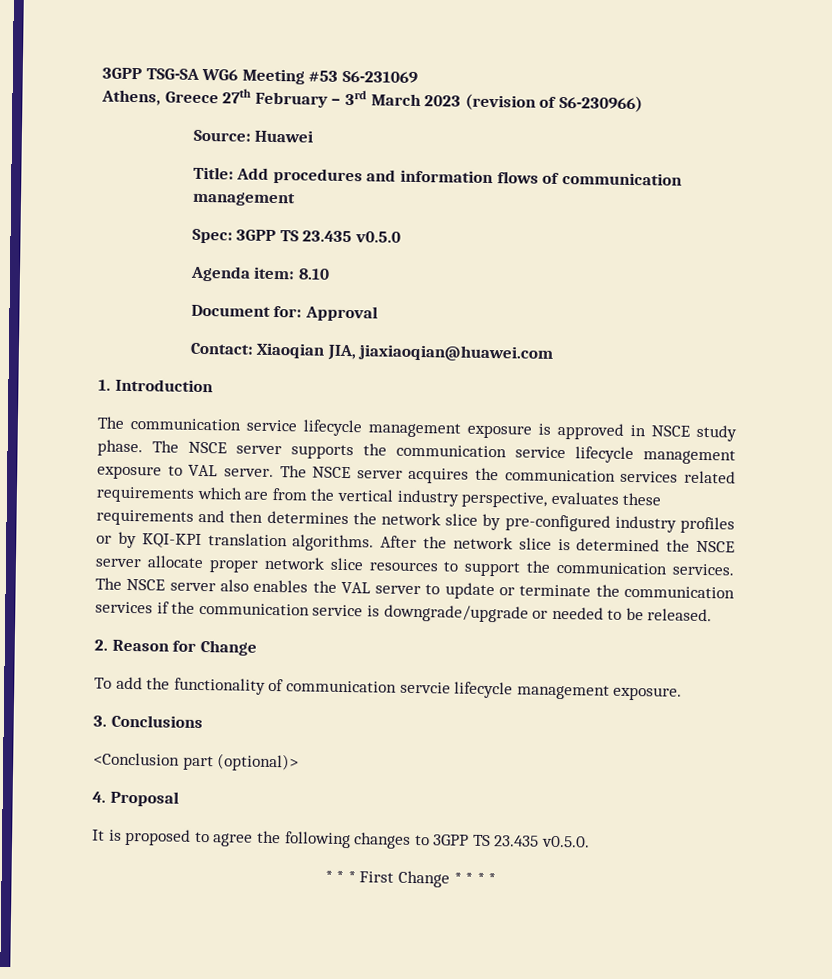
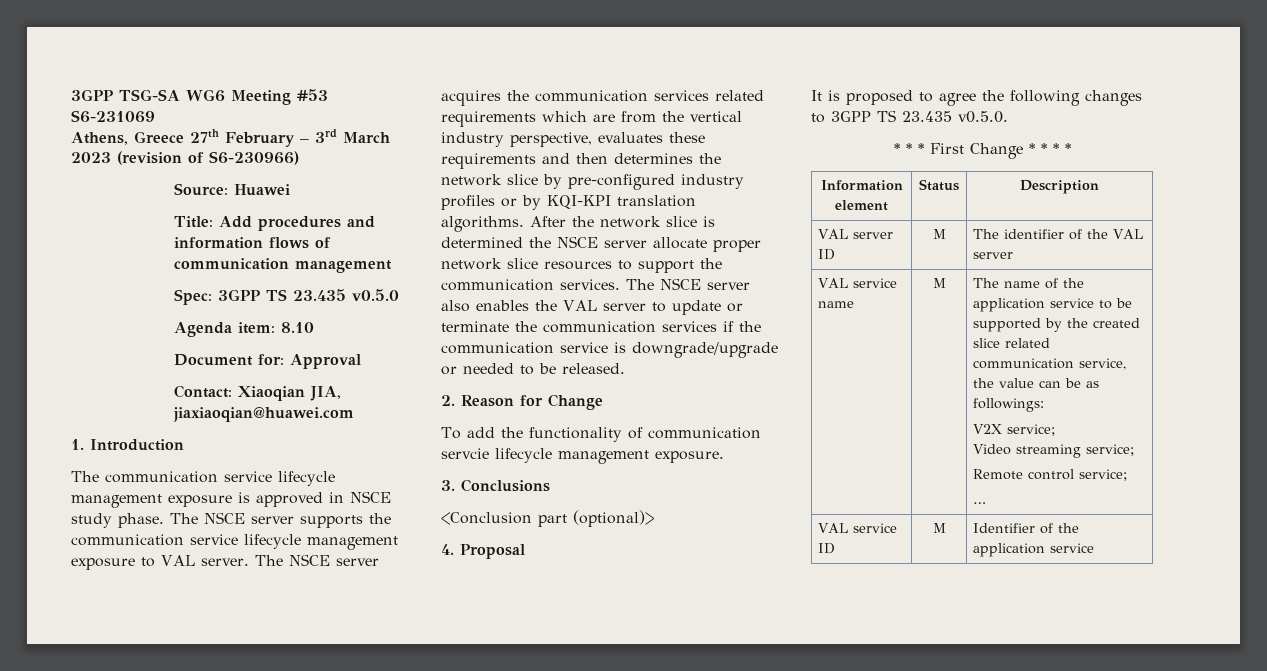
(497, 879) none -> [820,180,903,191] [835,200,888,211] [919,179,959,191] [1020,180,1099,194] [818,229,894,239] [818,249,836,260] [932,229,946,239] [973,229,1144,240] [973,252,1014,259] [818,278,898,288] [818,301,855,308] [932,278,946,288] [973,278,1085,289] [973,298,1133,312] [973,318,1141,332] [973,338,1051,348] [973,358,1127,370] [973,378,1100,388] [973,398,1045,412] [973,424,1056,436] [973,444,1135,458] [973,469,1128,481] [973,502,987,504] [818,523,898,533] [818,543,836,554] [932,523,946,533] [973,523,1080,534] [973,543,1095,557] // Information element | Status | Description // VAL server ID | M | The identifier of the VAL server // VAL service name | M | The name of the application service to be supported by the created slice related communication service, the value can be as followings: // V2X service; // Video streaming service; // Remote control service; // … // VAL service ID | M | Identifier of the application service

